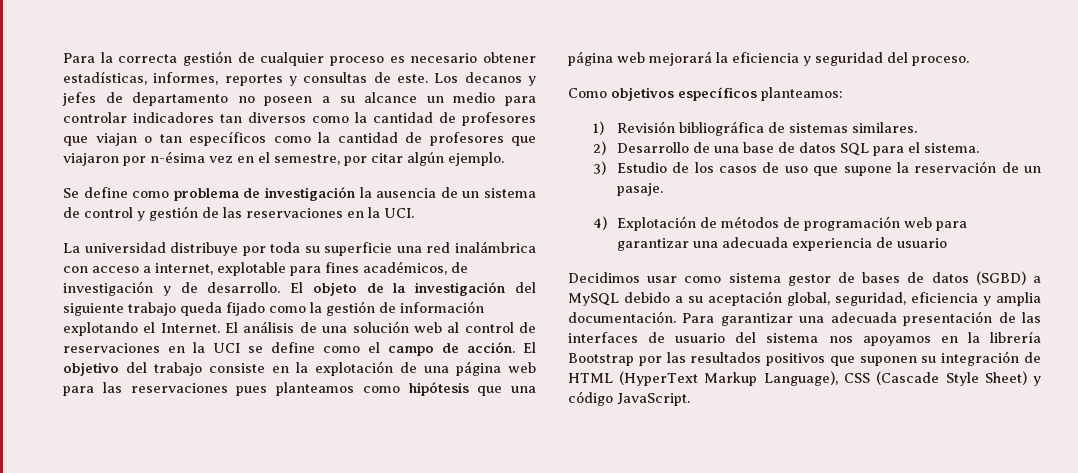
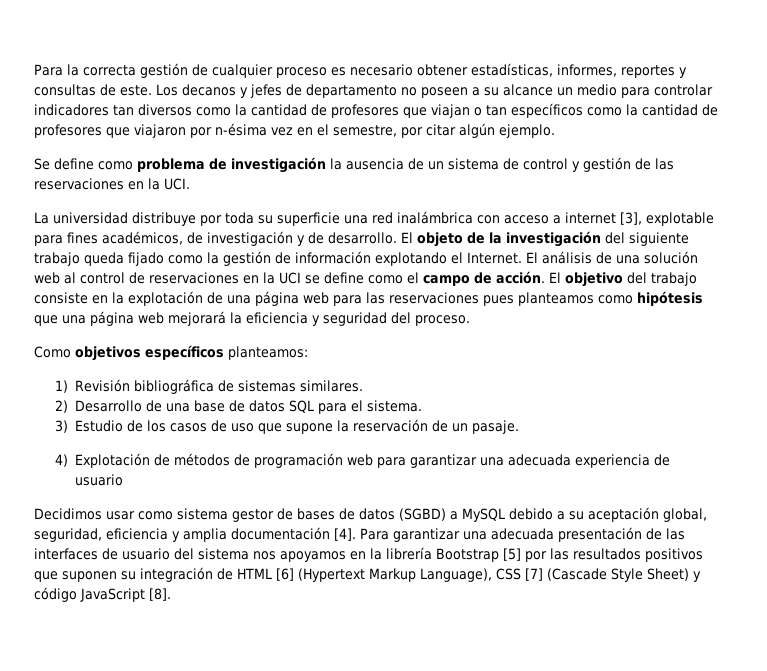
[155,263,213,275] internet, -> [565,212,642,225] internet [3],
[568,311,676,323] documentación. -> [231,527,356,541] documentación [4].
(634, 359) none -> [503,548,521,561] [5]
[619,371,699,386] (HyperText -> [276,568,365,582] [6] (Hypertext
(870, 378) none -> [525,568,543,581] [7]
[617,393,690,406] JavaScript. -> [80,588,171,602] JavaScript [8].

